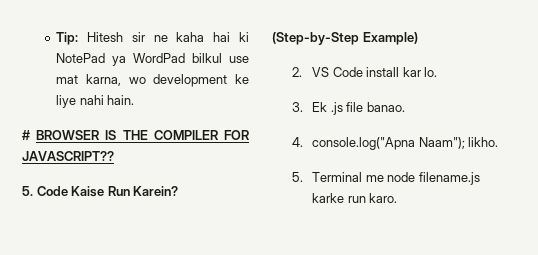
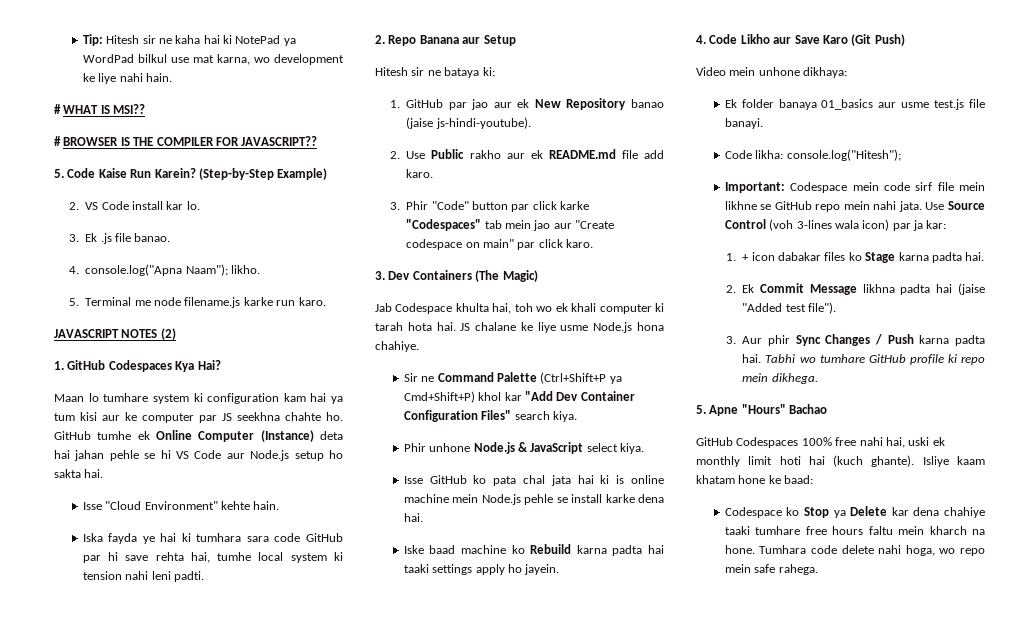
(135, 100) none -> [54,104,146,114] // # WHAT IS MSI??
(398, 198) none -> [54,328,176,340] [54,360,221,372] [54,393,343,404] [54,412,343,423] [54,430,343,442] [54,450,343,461] [54,469,104,478] [82,501,280,510] [82,533,343,544] [82,552,343,563] [82,571,204,582] [375,35,516,46] [375,67,495,78] [390,98,664,110] [406,117,531,129] [390,149,664,159] [406,169,434,178] [390,201,590,212] [406,219,615,231] [406,239,594,250] [375,270,538,282] [375,303,664,314] [375,322,664,333] [375,341,419,352] [403,372,622,384] [403,391,635,403] [403,410,577,422] [403,442,645,454] [403,475,664,486] [403,494,664,505] [403,513,423,522] [403,544,664,556] [403,564,560,575] [696,34,905,46] [696,67,848,78] [724,99,985,110] [724,118,763,129] [724,149,901,161] [724,182,985,193] [724,201,985,212] [724,219,947,231] [726,252,985,263] [726,283,985,295] [742,302,837,314] [726,334,985,346] [742,354,985,365] [742,373,818,384] [696,404,828,416] [696,437,945,448] [696,455,985,467] [696,475,814,484] [724,506,985,518] [724,526,985,535] [724,545,985,556] [724,564,818,575] // JAVASCRIPT NOTES (2) // 1. GitHub Codespaces Kya Hai? // Maan lo tumhare system ki configuration kam hai ya tum kisi aur ke computer par JS seekhna chahte ho. GitHub tumhe ek Online Computer (Instance) deta hai jahan pehle se hi VS Code aur Node.js setup ho sakta hai. // Isse "Cloud Environment" kehte hain. // Iska fayda ye hai ki tumhara sara code GitHub par hi save rehta hai, tumhe local system ki tension nahi leni padti. // 2. Repo Banana aur Setup // Hitesh sir ne bataya ki: // 1. GitHub par jao aur ek New Repository banao (jaise js-hindi-youtube). // 2. Use Public rakho aur ek README.md file add karo. // 3. Phir "Code" button par click karke "Codespaces" tab mein jao aur "Create codespace on main" par click karo. // 3. Dev Containers (The Magic) // Jab Codespace khulta hai, toh wo ek khali computer ki tarah hota hai. JS chalane ke liye usme Node.js hona chahiye. // Sir ne Command Palette (Ctrl+Shift+P ya Cmd+Shift+P) khol kar "Add Dev Container Configuration Files" search kiya. // Phir unhone Node.js & JavaScript select kiya. // Isse GitHub ko pata chal jata hai ki is online machine mein Node.js pehle se install karke dena hai. // Iske baad machine ko Rebuild karna padta hai taaki settings apply ho jayein. // 4. Code Likho aur Save Karo (Git Push) // Video mein unhone dikhaya: // Ek folder banaya 01_basics aur usme test.js file banayi. // Code likha: console.log("Hitesh"); // Important: Codespace mein code sirf file mein likhne se GitHub repo mein nahi jata. Use Source Control (voh 3-lines wala icon) par ja kar: // 1. + icon dabakar files ko Stage karna padta hai. // 2. Ek Commit Message likhna padta hai (jaise "Added test file"). // 3. Aur phir Sync Changes / Push karna padta hai. Tabhi wo tumhare GitHub profile ki repo mein dikhega. // 5. Apne "Hours" Bachao // GitHub Codespaces 100% free nahi hai, uski ek monthly limit hoti hai (kuch ghante). Isliye kaam khatam hone ke baad: // Codespace ko Stop ya Delete kar dena chahiye taaki tumhare free hours faltu mein kharch na hone. Tumhara code delete nahi hoga, wo repo mein safe rahega.

